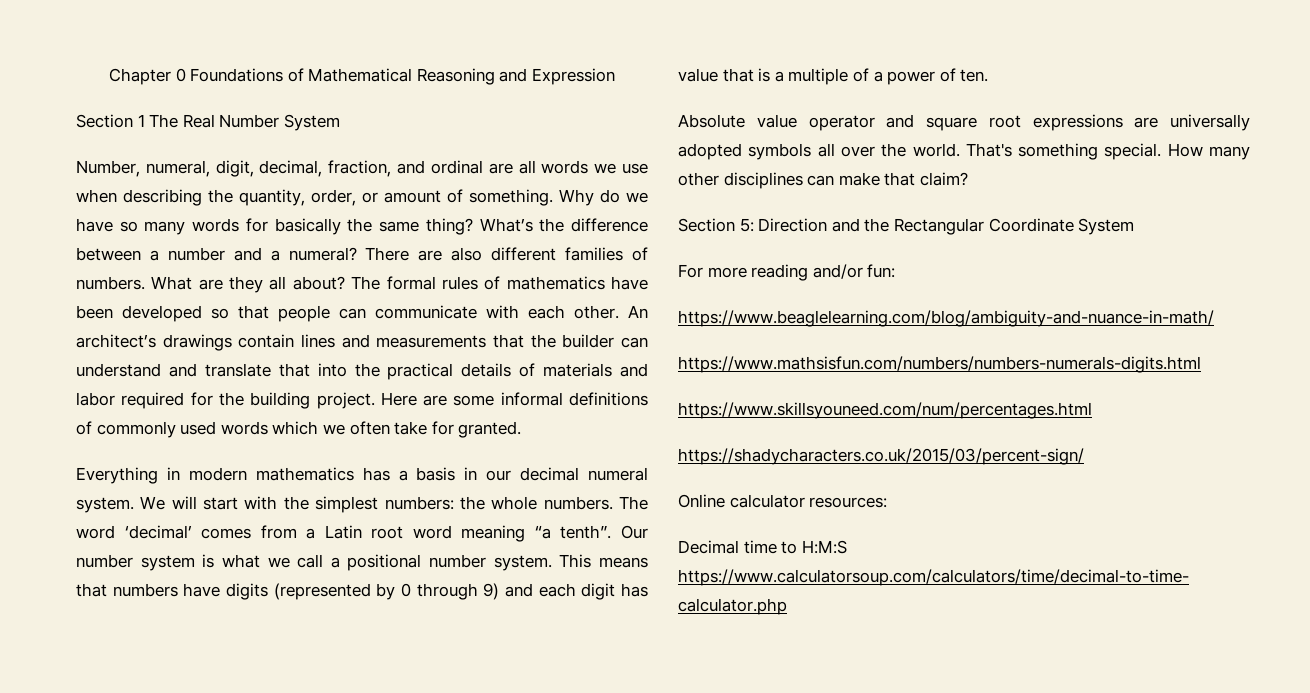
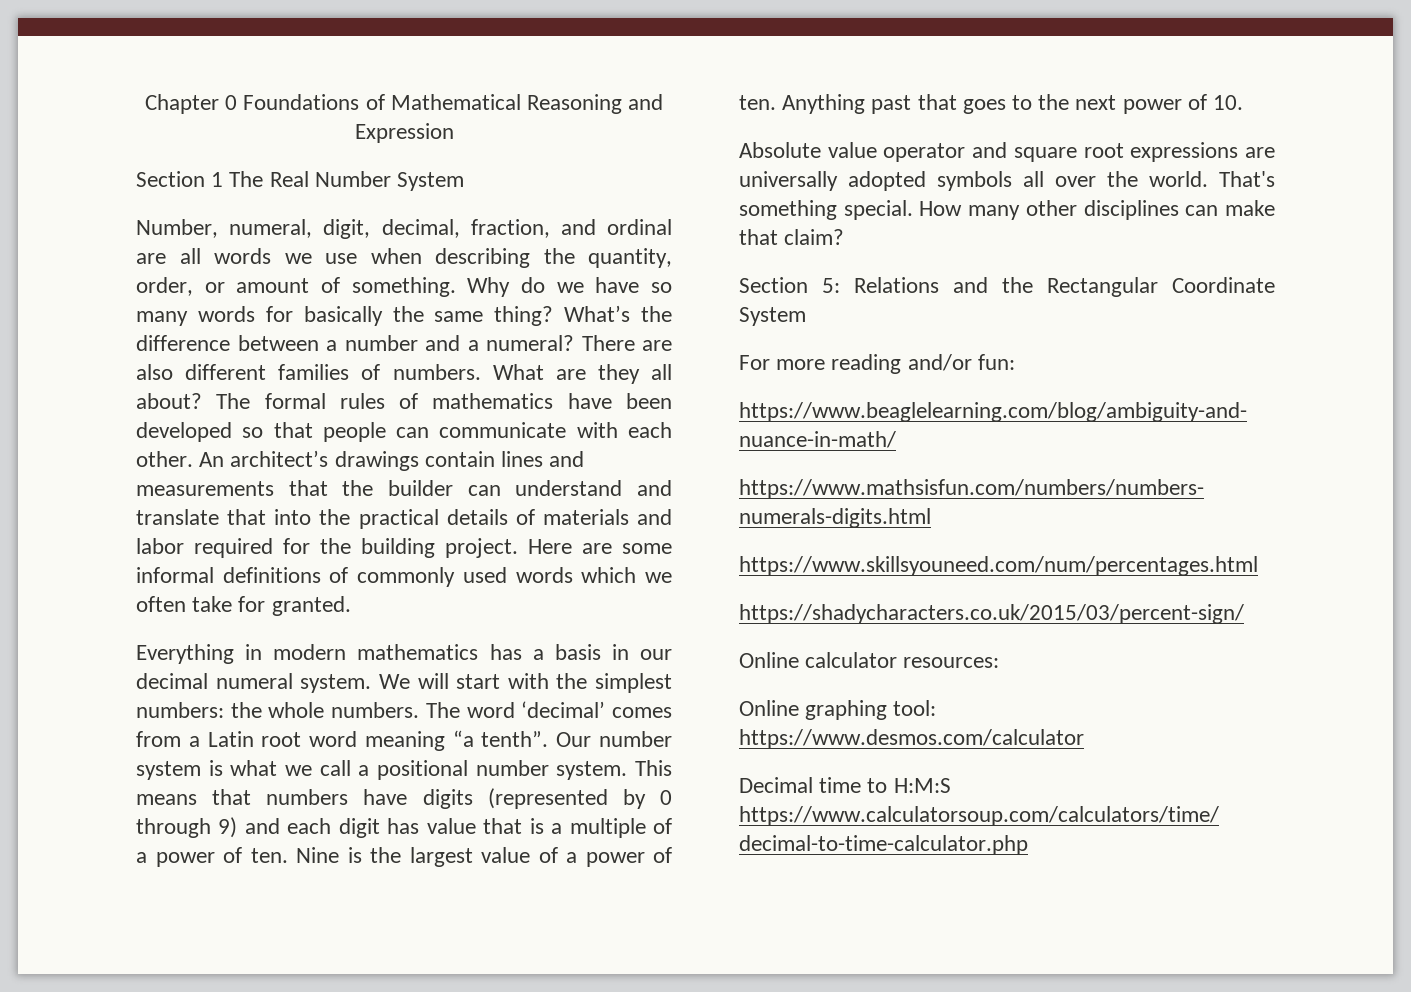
(989, 75) none -> [296,847,672,867] [739,94,1244,114] Nine is the largest value of a power of ten. Anything past that goes to the next power of 10.
[758,218,828,232] Direction -> [854,277,939,293] Relations
(888, 502) none -> [739,700,937,720] [739,729,1084,749] // Online graphing tool: https://www.desmos.com/calculator

